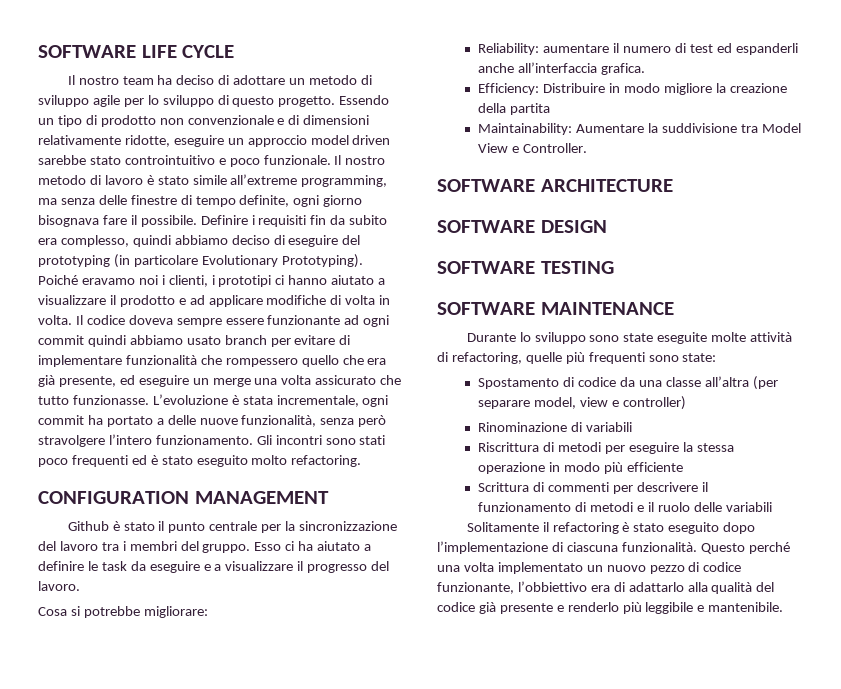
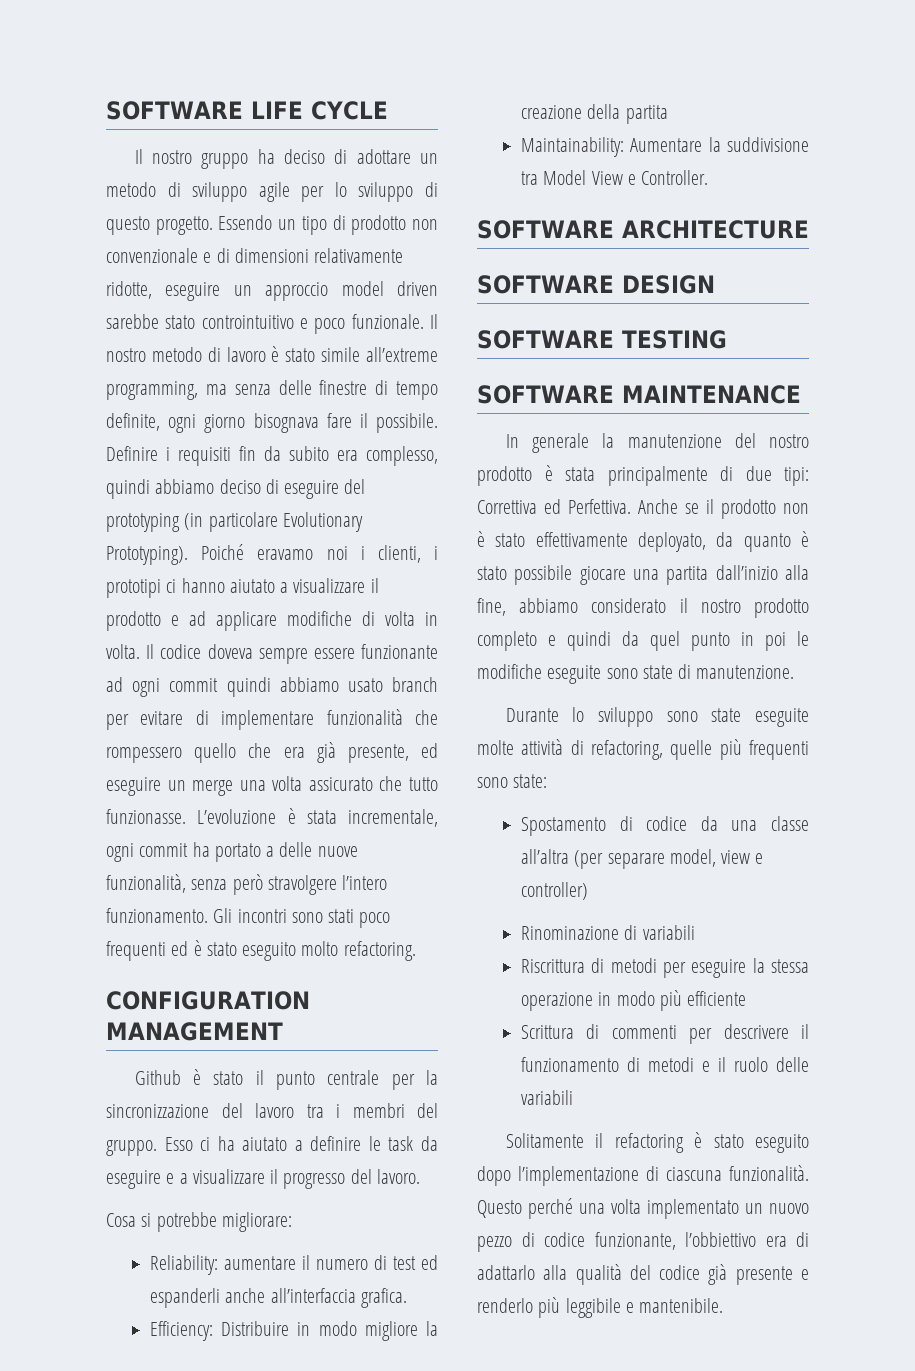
[122,76,154,85] team -> [201,153,249,169] gruppo
(674, 308) none -> [505,433,809,453] [477,465,809,486] [477,499,809,519] [477,531,809,552] [477,565,809,585] [477,598,809,618] [477,631,809,651] [477,664,795,684] // In generale la manutenzione del nostro prodotto è stata principalmente di due tipi: Correttiva ed Perfettiva. Anche se il prodotto non è stato effettivamente deployato, da quanto è stato possibile giocare una partita dall’inizio alla fine, abbiamo considerato il nostro prodotto completo e quindi da quel punto in poi le modifiche eseguite sono state di manutenzione.

